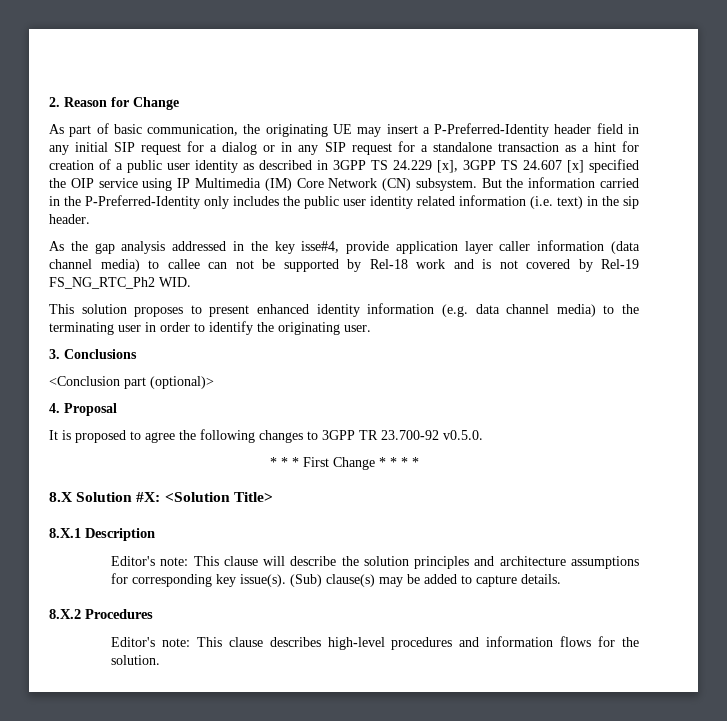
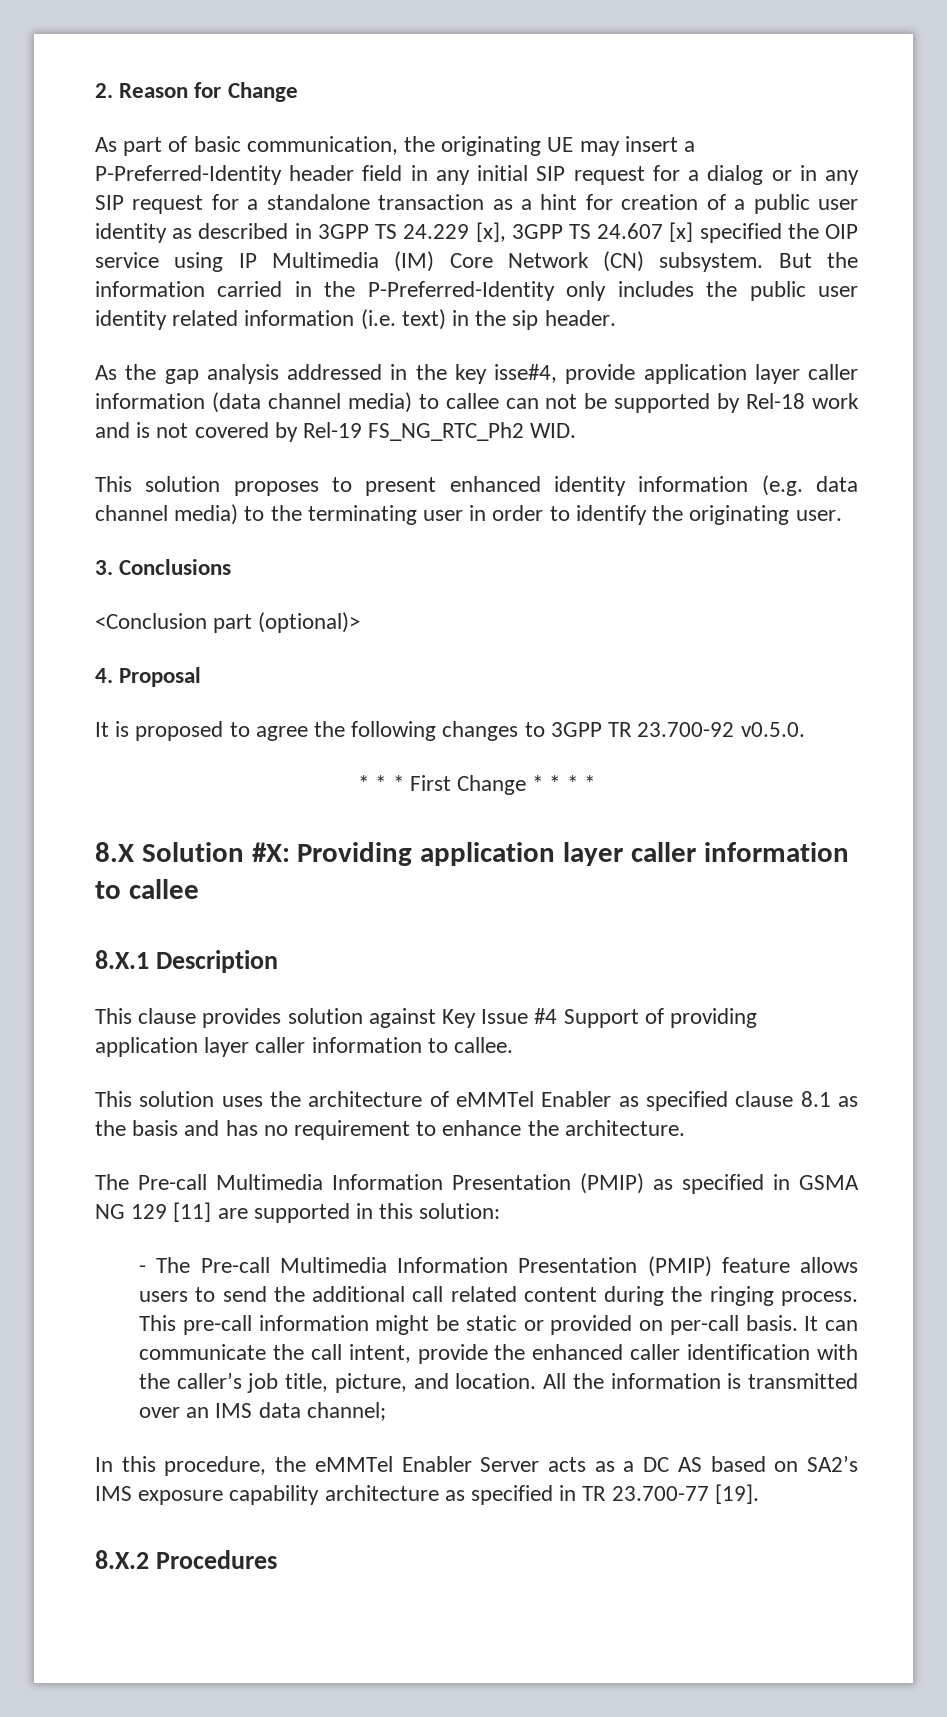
[164,492,273,502] [49,528,155,541] [111,556,640,569] [111,573,562,587] [49,609,153,619] [111,636,640,650] [111,655,161,665] <Solution Title> // 8.X.1 Description // Editor's note: This clause will describe the solution principles and architecture assumptions for corresponding key issue(s). (Sub) clause(s) may be added to capture details. // 8.X.2 Procedures // Editor's note: This clause describes high-level procedures and information flows for the solution. -> [297,842,849,866] [95,879,199,899] [95,950,279,973] [95,1008,758,1028] [95,1037,514,1057] [95,1091,859,1111] [95,1120,685,1140] [95,1173,859,1194] [95,1202,501,1223] [139,1256,858,1277] [139,1286,858,1306] [139,1315,858,1335] [139,1344,859,1364] [139,1372,858,1393] [139,1402,386,1421] [95,1455,858,1476] [95,1484,759,1505] [95,1550,278,1569] Providing application layer caller information to callee // 8.X.1 Description // This clause provides solution against Key Issue #4 Support of providing application layer caller information to callee. // This solution uses the architecture of eMMTel Enabler as specified clause 8.1 as the basis and has no requirement to enhance the architecture. // The Pre-call Multimedia Information Presentation (PMIP) as specified in GSMA NG 129 [11] are supported in this solution: // - The Pre-call Multimedia Information Presentation (PMIP) feature allows users to send the additional call related content during the ringing process. This pre-call information might be static or provided on per-call basis. It can communicate the call intent, provide the enhanced caller identification with the caller’s job title, picture, and location. All the information is transmitted over an IMS data channel; // In this procedure, the eMMTel Enabler Server acts as a DC AS based on SA2’s IMS exposure capability architecture as specified in TR 23.700-77 [19]. // 8.X.2 Procedures

